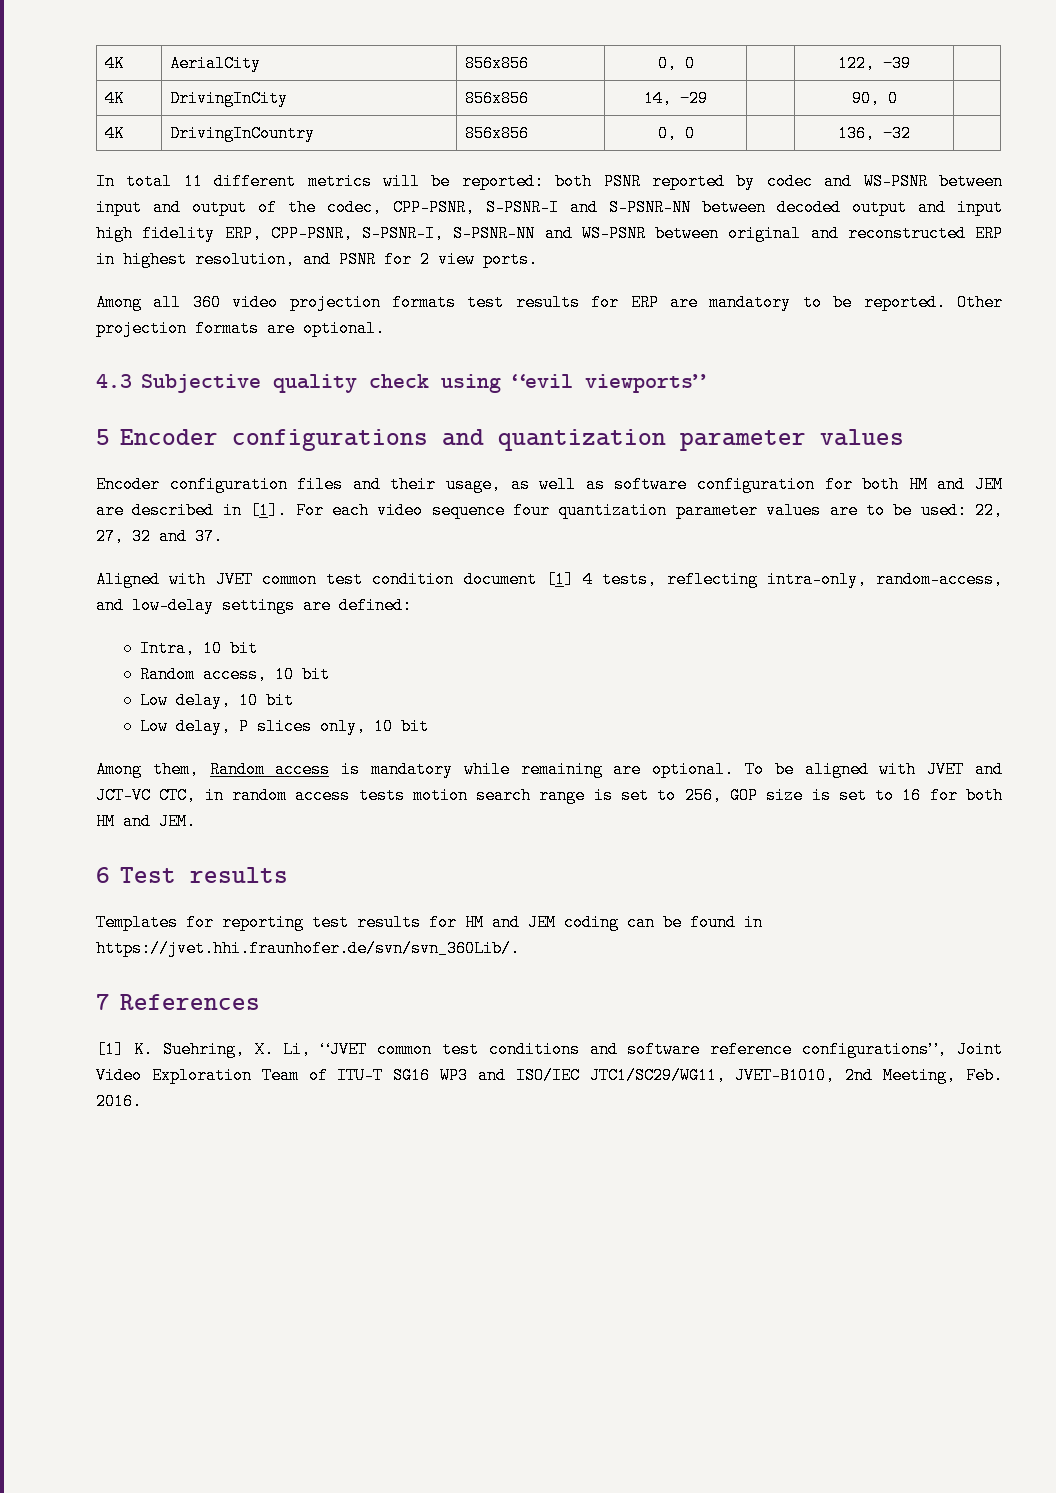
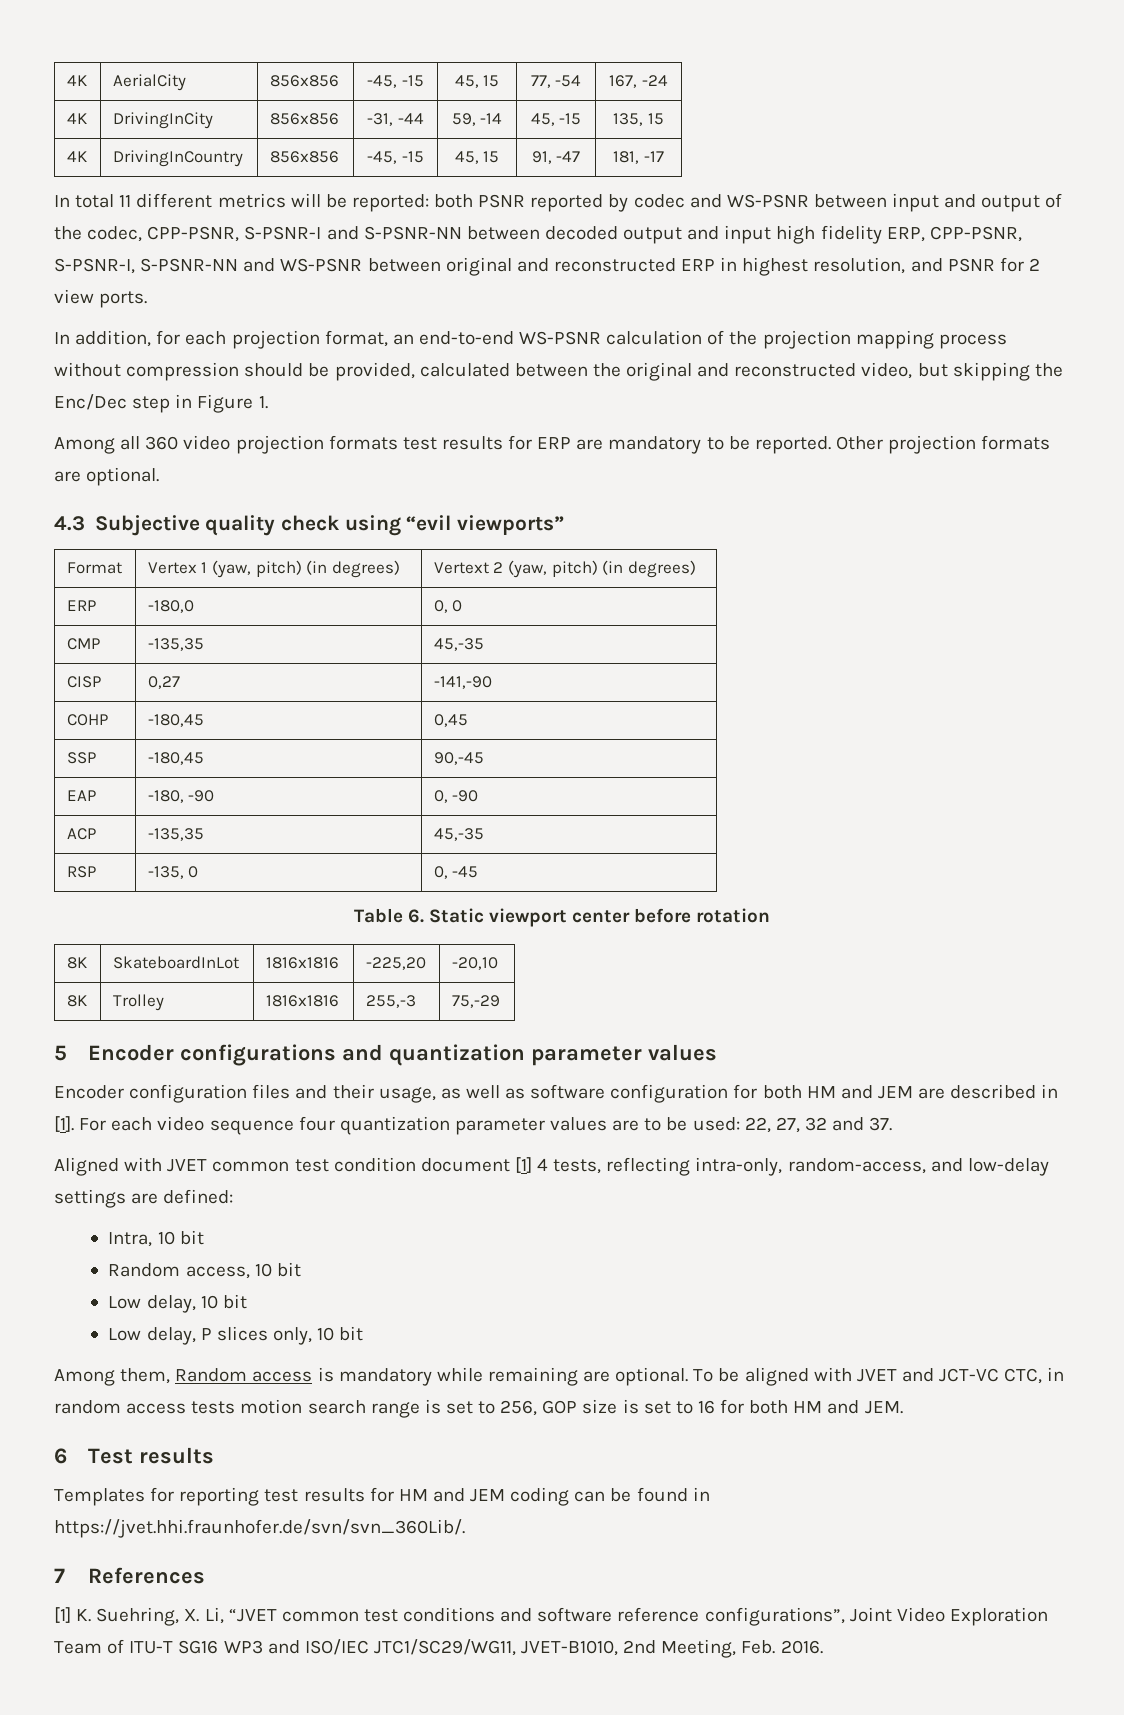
[657,55,695,72] [838,55,911,72] [104,90,124,107] [169,90,288,107] [464,90,529,107] [644,90,708,107] [851,90,898,107] [104,125,124,142] [169,125,315,142] [464,125,529,142] [657,125,695,142] [838,125,911,142] 0, 0 | | 122, −39 | // 4K | DrivingInCity | 856x856 | 14, −29 | | 90, 0 | // 4K | DrivingInCountry | 856x856 | 0, 0 | | 136, −32 | -> [367,75,424,88] [454,75,500,88] [530,75,582,88] [609,75,668,88] [66,113,87,124] [112,112,213,129] [269,113,339,125] [367,113,424,126] [451,113,503,126] [530,113,582,126] [613,113,664,126] [66,151,87,162] [112,150,243,167] [269,151,339,163] [367,151,424,164] [454,151,500,164] [531,151,581,164] [613,151,664,164] -45, -15 | 45, 15 | 77, -54 | 167, -24 // 4K | DrivingInCity | 856x856 | -31, -44 | 59, -14 | 45, -15 | 135, 15 // 4K | DrivingInCountry | 856x856 | -45, -15 | 45, 15 | 91, -47 | 181, -17
(538, 259) none -> [54,330,1007,349] [54,362,1063,381] [54,394,268,413] // In addition, for each projection format, an end-to-end WS-PSNR calculation of the projection mapping process without compression should be provided, calculated between the original and reconstructed video, but skipping the Enc/Dec step in Figure 1.
(706, 383) none -> [66,562,122,574] [147,560,400,578] [433,560,696,578] [66,600,96,611] [147,600,194,613] [433,600,463,613] [66,638,100,650] [147,638,204,651] [433,638,484,651] [66,676,101,688] [147,676,180,689] [433,676,492,689] [66,714,108,726] [147,714,204,727] [433,714,468,727] [66,752,96,764] [147,752,204,765] [433,752,484,765] [66,790,96,801] [147,790,215,803] [433,790,479,803] [66,828,96,840] [147,828,204,841] [433,828,484,841] [66,866,96,878] [147,866,199,879] [433,866,479,879] [353,908,771,927] [66,957,87,969] [112,956,239,969] [265,957,339,969] [365,957,426,970] [451,957,498,970] [66,995,87,1007] [112,994,164,1011] [265,995,339,1007] [365,995,416,1008] [451,995,500,1008] // Format | Vertex 1 (yaw, pitch) (in degrees) | Vertext 2 (yaw, pitch) (in degrees) // ERP | -180,0 | 0, 0 // CMP | -135,35 | 45,-35 // CISP | 0,27 | -141,-90 // COHP | -180,45 | 0,45 // SSP | -180,45 | 90,-45 // EAP | -180, -90 | 0, -90 // ACP | -135,35 | 45,-35 // RSP | -135, 0 | 0, -45 // Table 6. Static viewport center before rotation // 8K | SkateboardInLot | 1816x1816 | -225,20 | -20,10 // 8K | Trolley | 1816x1816 | 255,-3 | 75,-29

